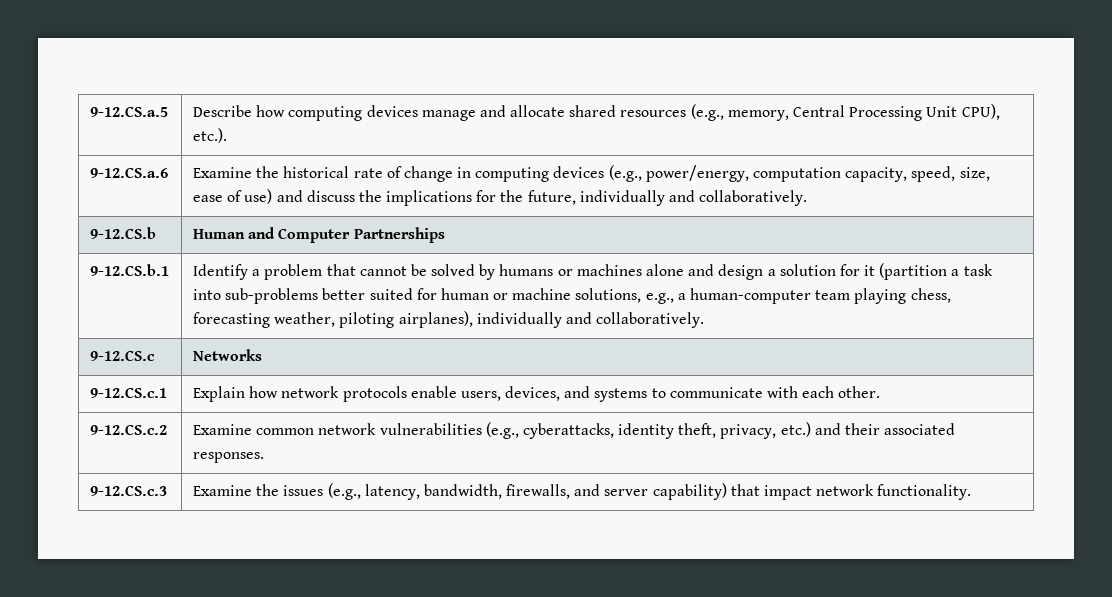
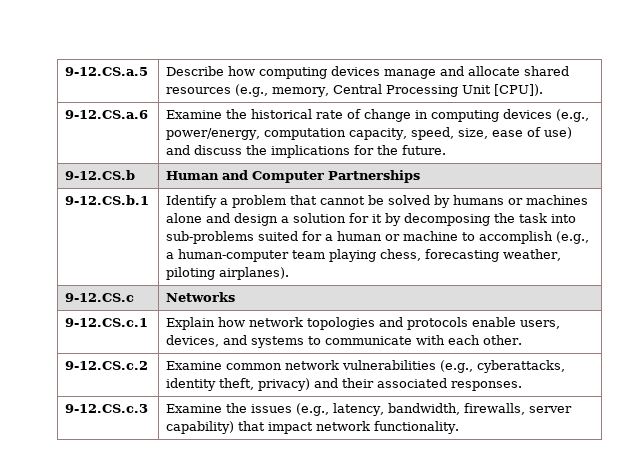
[961,104,1000,120] [192,128,227,143] CPU), etc.). -> [494,84,544,96] [CPU]).
[527,190,808,206] future, individually and collaboratively. -> [402,145,447,155] future.
[879,263,960,280] (partition a -> [385,213,516,226] by decomposing the
[322,288,366,300] better -> (255, 237) none
(437, 294) none -> [325,234,334,241] a
[575,288,674,304] solutions, e.g., -> [462,231,590,244] to accomplish (e.g.,
[398,311,705,328] airplanes), individually and collaboratively. -> [219,267,290,280] airplanes).
(340, 392) none -> [307,317,404,330] topologies and
[720,422,811,439] privacy, etc.) -> [258,378,311,391] privacy)
[574,484,601,496] and -> (526, 409) none

